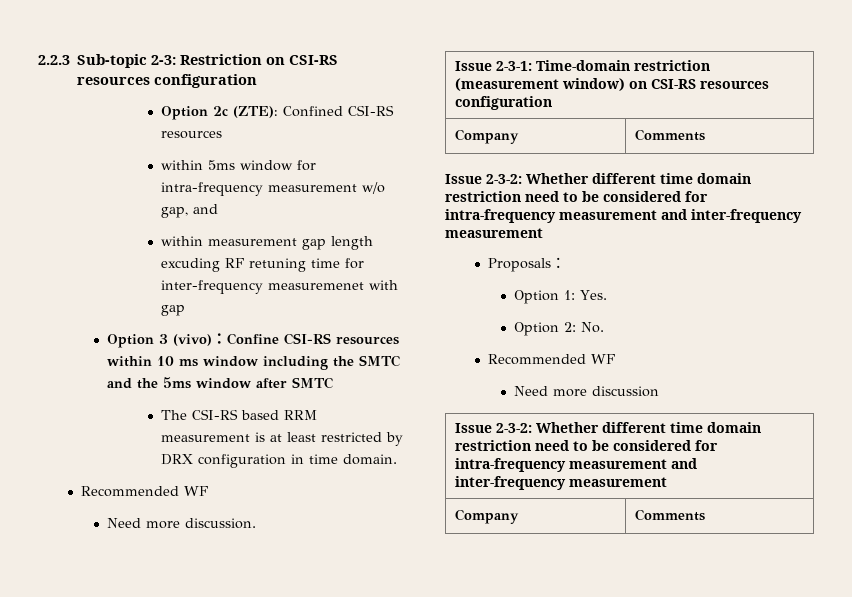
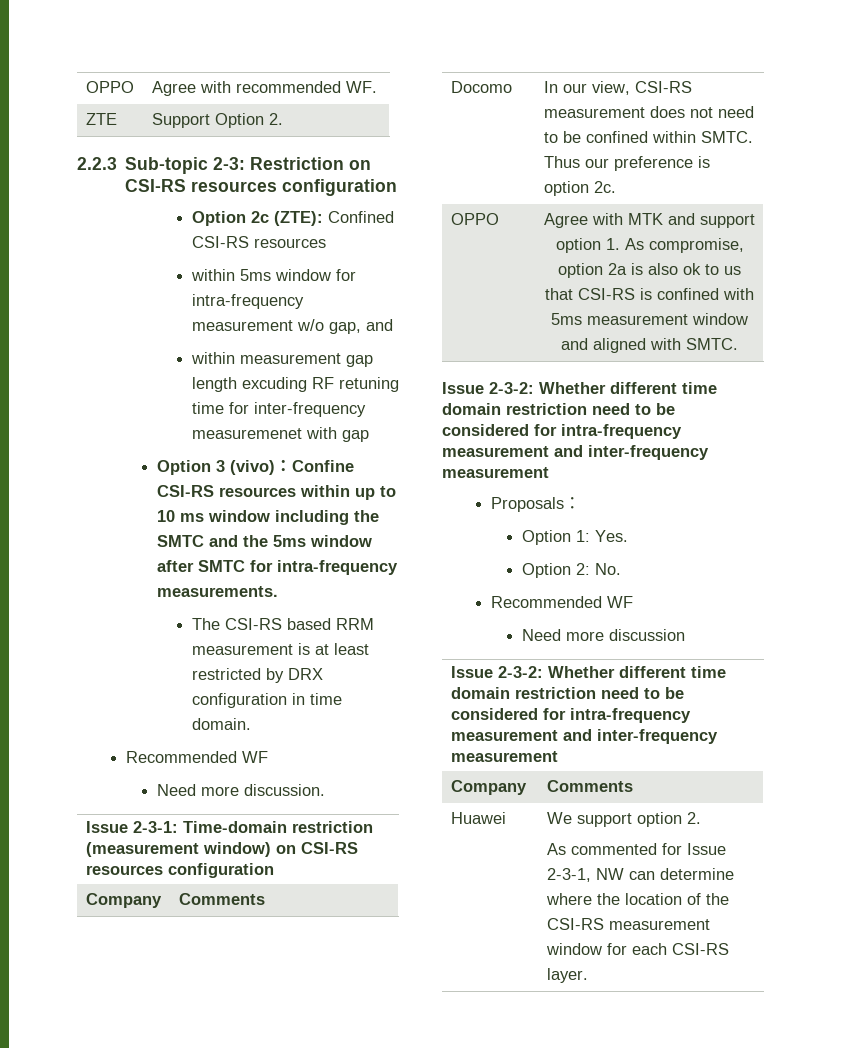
(38, 60) none -> [85,81,134,93] [151,81,377,96] [85,113,117,125] [151,113,283,128] OPPO | Agree with recommended WF. // ZTE | Support Option 2. //
(153, 361) none -> [355,486,397,500] up to
(334, 383) none -> [250,560,399,575] [157,586,279,597] for intra-frequency measurements.
(705, 135) none -> [450,81,512,93] [543,81,692,95] [543,106,754,118] [543,131,753,143] [543,156,710,171] [543,181,616,196] [450,213,499,225] [544,213,755,228] [555,238,744,253] [558,263,741,278] [545,288,754,300] [551,313,748,325] [561,338,738,353] // Docomo | In our view, CSI-RS measurement does not need to be confined within SMTC. Thus our preference is option 2c. // OPPO | Agree with MTK and support option 1. As compromise, option 2a is also ok to us that CSI-RS is confined with 5ms measurement window and aligned with SMTC.
(705, 515) none -> [450,812,506,824] [546,812,701,827] [546,843,726,855] [546,868,734,882] [545,893,729,905] [546,918,710,930] [545,943,729,955] [546,968,588,983] // Huawei | We support option 2. // As commented for Issue 2-3-1, NW can determine where the location of the CSI-RS measurement window for each CSI-RS layer.

